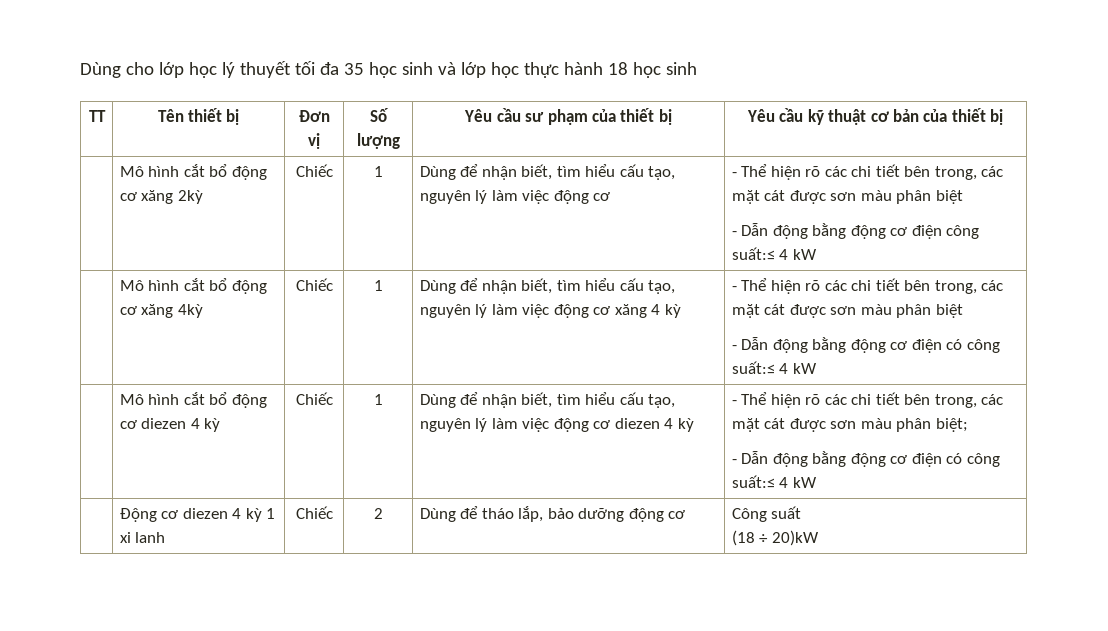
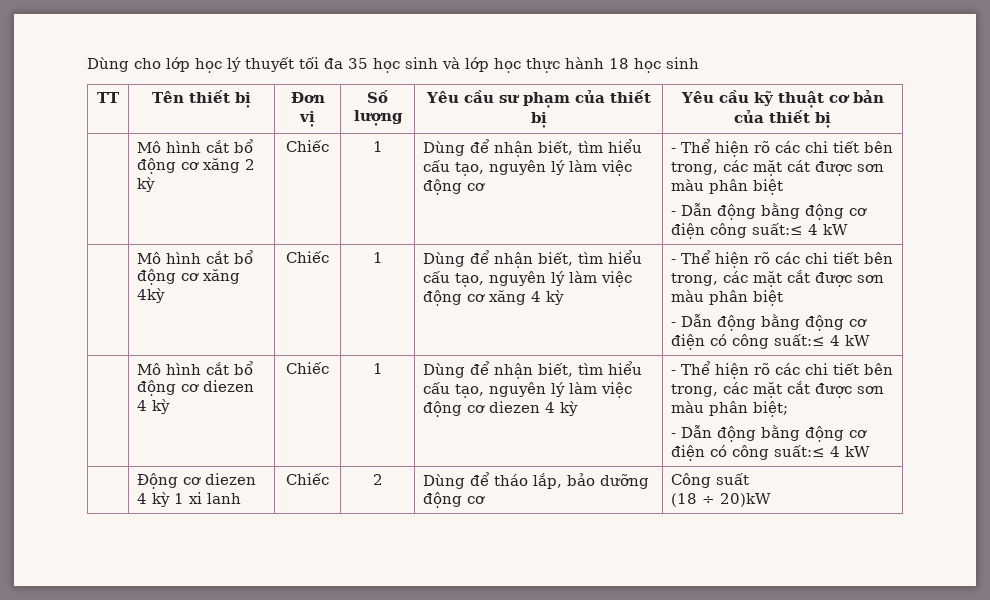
[177,190,203,204] 2kỳ -> [245,159,256,170] [137,177,156,192] 2 kỳ
[764,304,786,315] cát -> [787,270,811,283] cắt
[764,418,786,429] cát -> [787,381,811,394] cắt

